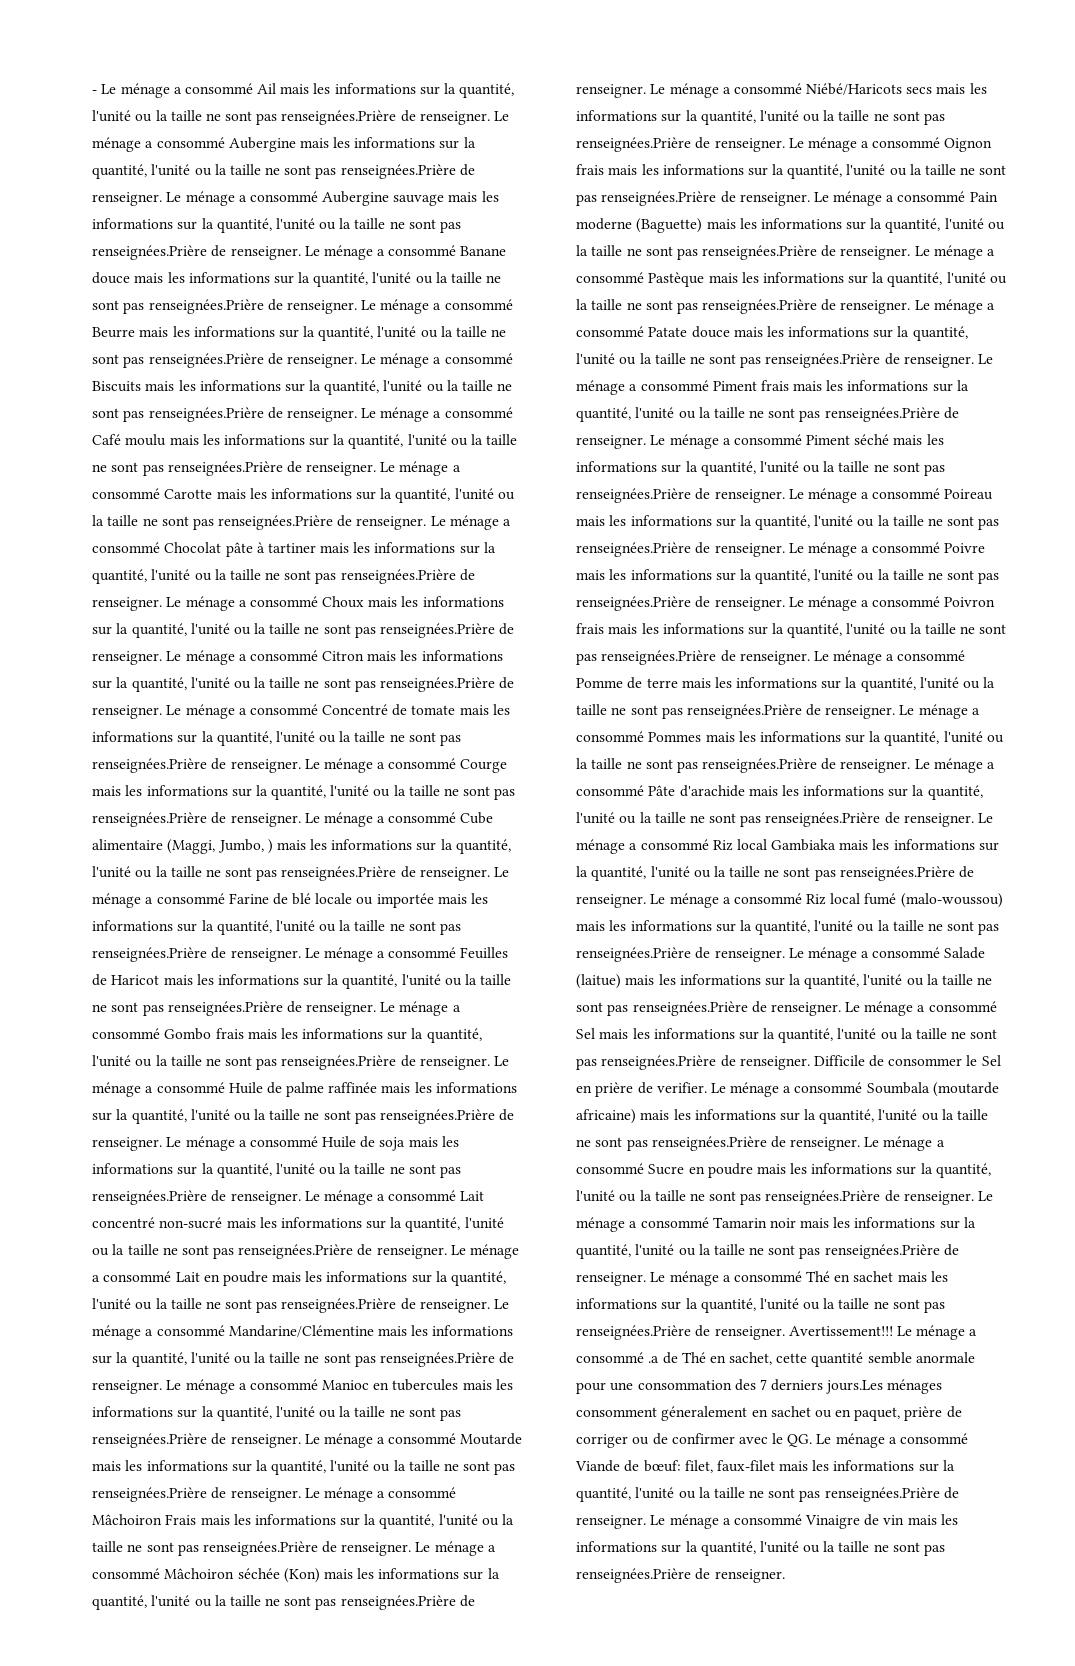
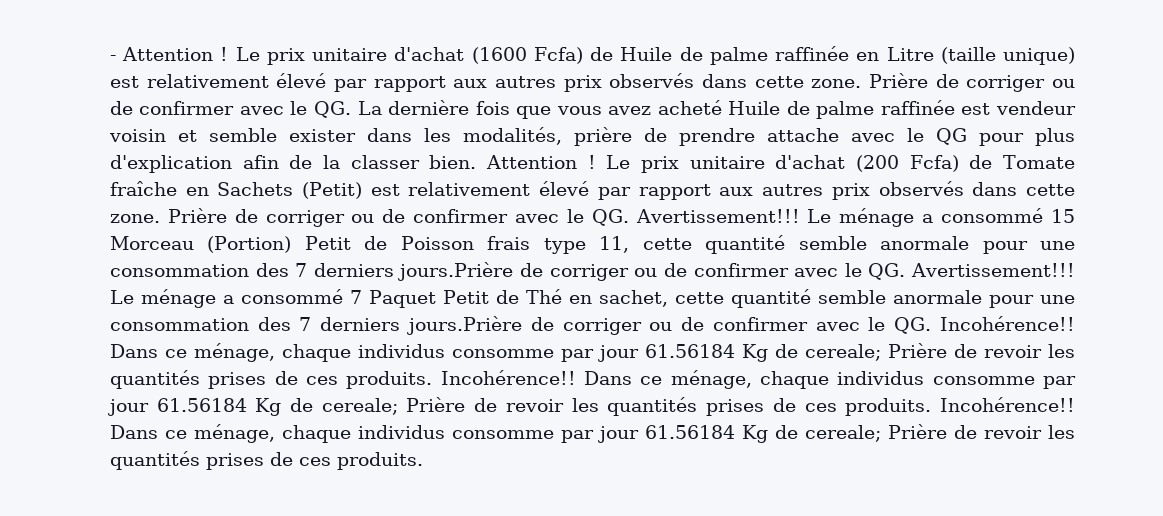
[101,83,515,98] [92,110,510,125] [92,137,476,152] [92,164,475,179] [92,191,499,206] [92,218,462,233] [92,245,507,260] [92,272,502,287] [92,299,513,314] [92,326,507,341] [92,353,513,368] [92,380,513,395] [92,407,513,422] [92,434,518,449] [92,461,461,476] [92,488,515,503] [92,515,512,530] [92,542,496,557] [92,569,475,584] [92,596,504,611] [92,623,515,638] [92,650,503,665] [92,677,515,692] [92,704,510,719] [92,731,462,746] [92,758,508,773] [92,785,516,800] [92,812,494,827] [92,839,511,854] [92,866,510,881] [92,893,489,908] [92,920,462,935] [92,947,509,962] [92,974,512,989] [92,1001,461,1016] [92,1028,482,1043] [92,1055,510,1070] [92,1082,517,1097] [92,1109,515,1124] [92,1136,459,1151] [92,1163,462,1178] [92,1190,485,1205] [92,1217,504,1232] [92,1244,520,1259] [92,1271,507,1286] [92,1298,510,1313] [92,1325,514,1340] [92,1352,515,1367] [92,1379,513,1394] [92,1406,462,1421] [92,1433,523,1448] [92,1460,516,1475] [92,1487,457,1502] [92,1514,515,1529] [92,1541,496,1556] [92,1568,500,1583] [92,1595,475,1610] [576,83,987,98] [576,110,946,125] [576,137,993,152] [576,164,1007,179] [576,191,998,206] [576,218,1005,233] [576,245,996,260] [576,272,1007,287] [576,299,996,314] [576,326,968,341] [576,353,994,368] [576,380,969,395] [576,407,959,422] [576,434,944,449] [576,461,946,476] [576,488,994,503] [576,515,1000,530] [576,542,986,557] [576,569,1000,584] [576,596,996,611] [576,623,1007,638] [576,650,966,665] [576,677,996,692] [576,704,980,719] [576,731,1004,746] [576,758,996,773] [576,785,983,800] [576,812,994,827] [576,839,999,854] [576,866,975,881] [576,893,1003,908] [576,920,1000,935] [576,947,986,962] [576,974,993,989] [576,1001,997,1016] [576,1028,998,1043] [576,1055,1001,1070] [576,1082,999,1097] [576,1109,989,1124] [576,1136,945,1151] [576,1163,991,1178] [576,1190,994,1205] [576,1217,976,1232] [576,1244,959,1259] [576,1271,948,1286] [576,1298,946,1313] [576,1325,978,1340] [576,1352,660,1363] Le ménage a consommé Ail mais les informations sur la quantité, l'unité ou la taille ne sont pas renseignées.Prière de renseigner. Le ménage a consommé Aubergine mais les informations sur la quantité, l'unité ou la taille ne sont pas renseignées.Prière de renseigner. Le ménage a consommé Aubergine sauvage mais les informations sur la quantité, l'unité ou la taille ne sont pas renseignées.Prière de renseigner. Le ménage a consommé Banane douce mais les informations sur la quantité, l'unité ou la taille ne sont pas renseignées.Prière de renseigner. Le ménage a consommé Beurre mais les informations sur la quantité, l'unité ou la taille ne sont pas renseignées.Prière de renseigner. Le ménage a consommé Biscuits mais les informations sur la quantité, l'unité ou la taille ne sont pas renseignées.Prière de renseigner. Le ménage a consommé Café moulu mais les informations sur la quantité, l'unité ou la taille ne sont pas renseignées.Prière de renseigner. Le ménage a consommé Carotte mais les informations sur la quantité, l'unité ou la taille ne sont pas renseignées.Prière de renseigner. Le ménage a consommé Chocolat pâte à tartiner mais les informations sur la quantité, l'unité ou la taille ne sont pas renseignées.Prière de renseigner. Le ménage a consommé Choux mais les informations sur la quantité, l'unité ou la taille ne sont pas renseignées.Prière de renseigner. Le ménage a consommé Citron mais les informations sur la quantité, l'unité ou la taille ne sont pas renseignées.Prière de renseigner. Le ménage a consommé Concentré de tomate mais les informations sur la quantité, l'unité ou la taille ne sont pas renseignées.Prière de renseigner. Le ménage a consommé Courge mais les informations sur la quantité, l'unité ou la taille ne sont pas renseignées.Prière de renseigner. Le ménage a consommé Cube alimentaire (Maggi, Jumbo, ) mais les informations sur la quantité, l'unité ou la taille ne sont pas renseignées.Prière de renseigner. Le ménage a consommé Farine de blé locale ou importée mais les informations sur la quantité, l'unité ou la taille ne sont pas renseignées.Prière de renseigner. Le ménage a consommé Feuilles de Haricot mais les informations sur la quantité, l'unité ou la taille ne sont pas renseignées.Prière de renseigner. Le ménage a consommé Gombo frais mais les informations sur la quantité, l'unité ou la taille ne sont pas renseignées.Prière de renseigner. Le ménage a consommé Huile de palme raffinée mais les informations sur la quantité, l'unité ou la taille ne sont pas renseignées.Prière de renseigner. Le ménage a consommé Huile de soja mais les informations sur la quantité, l'unité ou la taille ne sont pas renseignées.Prière de renseigner. Le ménage a consommé Lait concentré non-sucré mais les informations sur la quantité, l'unité ou la taille ne sont pas renseignées.Prière de renseigner. Le ménage a consommé Lait en poudre mais les informations sur la quantité, l'unité ou la taille ne sont pas renseignées.Prière de renseigner. Le ménage a consommé Mandarine/Clémentine mais les informations sur la quantité, l'unité ou la taille ne sont pas renseignées.Prière de renseigner. Le ménage a consommé Manioc en tubercules mais les informations sur la quantité, l'unité ou la taille ne sont pas renseignées.Prière de renseigner. Le ménage a consommé Moutarde mais les informations sur la quantité, l'unité ou la taille ne sont pas renseignées.Prière de renseigner. Le ménage a consommé Mâchoiron Frais mais les informations sur la quantité, l'unité ou la taille ne sont pas renseignées.Prière de renseigner. Le ménage a consommé Mâchoiron séchée (Kon) mais les informations sur la quantité, l'unité ou la taille ne sont pas renseignées.Prière de renseigner. Le ménage a consommé Niébé/Haricots secs mais les informations sur la quantité, l'unité ou la taille ne sont pas renseignées.Prière de renseigner. Le ménage a consommé Oignon frais mais les informations sur la quantité, l'unité ou la taille ne sont pas renseignées.Prière de renseigner. Le ménage a consommé Pain moderne (Baguette) mais les informations sur la quantité, l'unité ou la taille ne sont pas renseignées.Prière de renseigner. Le ménage a consommé Pastèque mais les informations sur la quantité, l'unité ou la taille ne sont pas renseignées.Prière de renseigner. Le ménage a consommé Patate douce mais les informations sur la quantité, l'unité ou la taille ne sont pas renseignées.Prière de renseigner. Le ménage a consommé Piment frais mais les informations sur la quantité, l'unité ou la taille ne sont pas renseignées.Prière de renseigner. Le ménage a consommé Piment séché mais les informations sur la quantité, l'unité ou la taille ne sont pas renseignées.Prière de renseigner. Le ménage a consommé Poireau mais les informations sur la quantité, l'unité ou la taille ne sont pas renseignées.Prière de renseigner. Le ménage a consommé Poivre mais les informations sur la quantité, l'unité ou la taille ne sont pas renseignées.Prière de renseigner. Le ménage a consommé Poivron frais mais les informations sur la quantité, l'unité ou la taille ne sont pas renseignées.Prière de renseigner. Le ménage a consommé Pomme de terre mais les informations sur la quantité, l'unité ou la taille ne sont pas renseignées.Prière de renseigner. Le ménage a consommé Pommes mais les informations sur la quantité, l'unité ou la taille ne sont pas renseignées.Prière de renseigner. Le ménage a consommé Pâte d'arachide mais les informations sur la quantité, l'unité ou la taille ne sont pas renseignées.Prière de renseigner. Le ménage a consommé Riz local Gambiaka mais les informations sur la quantité, l'unité ou la taille ne sont pas renseignées.Prière de renseigner. Le ménage a consommé Riz local fumé (malo-woussou) mais les informations sur la quantité, l'unité ou la taille ne sont pas renseignées.Prière de renseigner. Le ménage a consommé Salade (laitue) mais les informations sur la quantité, l'unité ou la taille ne sont pas renseignées.Prière de renseigner. Le ménage a consommé Sel mais les informations sur la quantité, l'unité ou la taille ne sont pas renseignées.Prière de renseigner. Difficile de consommer le Sel en prière de verifier. Le ménage a consommé Soumbala (moutarde africaine) mais les informations sur la quantité, l'unité ou la taille ne sont pas renseignées.Prière de renseigner. Le ménage a consommé Sucre en poudre mais les informations sur la quantité, l'unité ou la taille ne sont pas renseignées.Prière de renseigner. Le ménage a consommé Tamarin noir mais les informations sur la quantité, l'unité ou la taille ne sont pas renseignées.Prière de renseigner. Le ménage a consommé Thé en sachet mais les informations sur la quantité, l'unité ou la taille ne sont pas renseignées.Prière de renseigner. Avertissement!!! Le ménage a consommé .a -> [122,46,1076,65] [109,73,1076,92] [109,100,1077,119] [108,127,1075,146] [109,155,1076,173] [109,181,1075,200] [109,208,1076,227] [109,235,1075,254] [109,262,1076,281] [109,289,489,308] Attention ! Le prix unitaire d'achat (1600 Fcfa) de Huile de palme raffinée en Litre (taille unique) est relativement élevé par rapport aux autres prix observés dans cette zone. Prière de corriger ou de confirmer avec le QG. La dernière fois que vous avez acheté Huile de palme raffinée est vendeur voisin et semble exister dans les modalités, prière de prendre attache avec le QG pour plus d'explication afin de la classer bien. Attention ! Le prix unitaire d'achat (200 Fcfa) de Tomate fraîche en Sachets (Petit) est relativement élevé par rapport aux autres prix observés dans cette zone. Prière de corriger ou de confirmer avec le QG. Avertissement!!! Le ménage a consommé 15 Morceau (Portion) Petit de Poisson frais type 11, cette quantité semble anormale pour une consommation des 7 derniers jours.Prière de corriger ou de confirmer avec le QG. Avertissement!!! Le ménage a consommé 7 Paquet Petit
[826,1379,943,1394] [576,1406,962,1421] [576,1433,969,1448] [575,1460,955,1473] [576,1487,959,1502] [576,1514,958,1529] [576,1541,946,1556] [576,1568,785,1583] jours.Les ménages consomment géneralement en sachet ou en paquet, prière de corriger ou de confirmer avec le QG. Le ménage a consommé Viande de bœuf: filet, faux-filet mais les informations sur la quantité, l'unité ou la taille ne sont pas renseignées.Prière de renseigner. Le ménage a consommé Vinaigre de vin mais les informations sur la quantité, l'unité ou la taille ne sont pas renseignées.Prière de renseigner. -> [406,316,1075,335] [109,343,1075,362] [109,370,1077,389] [107,397,1075,416] [109,424,1075,443] [109,451,423,470] jours.Prière de corriger ou de confirmer avec le QG. Incohérence!! Dans ce ménage, chaque individus consomme par jour 61.56184 Kg de cereale; Prière de revoir les quantités prises de ces produits. Incohérence!! Dans ce ménage, chaque individus consomme par jour 61.56184 Kg de cereale; Prière de revoir les quantités prises de ces produits. Incohérence!! Dans ce ménage, chaque individus consomme par jour 61.56184 Kg de cereale; Prière de revoir les quantités prises de ces produits.

